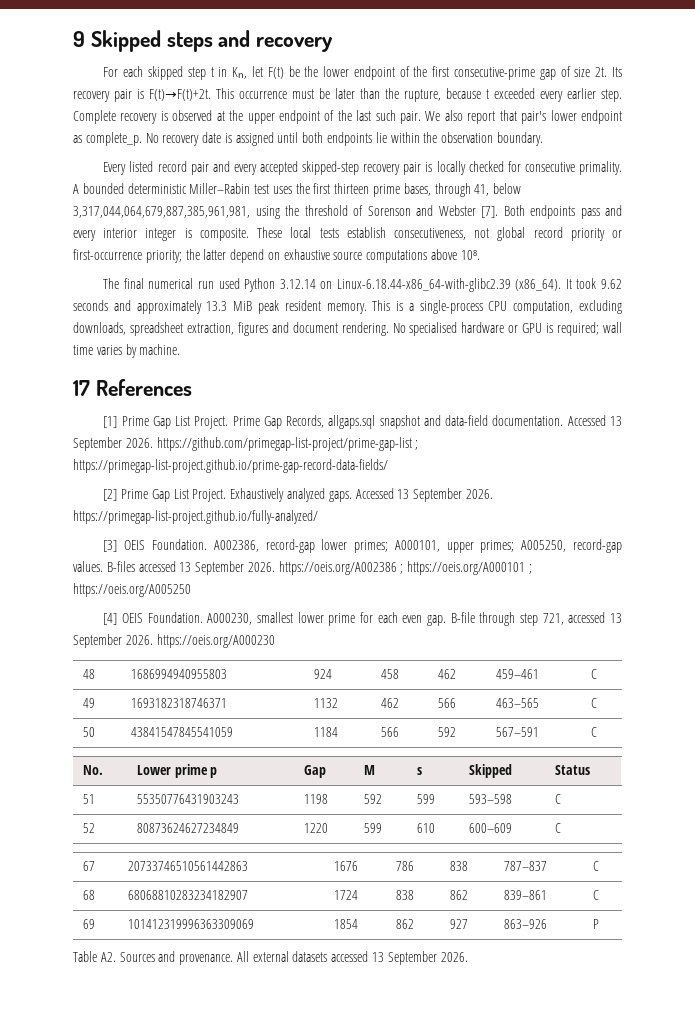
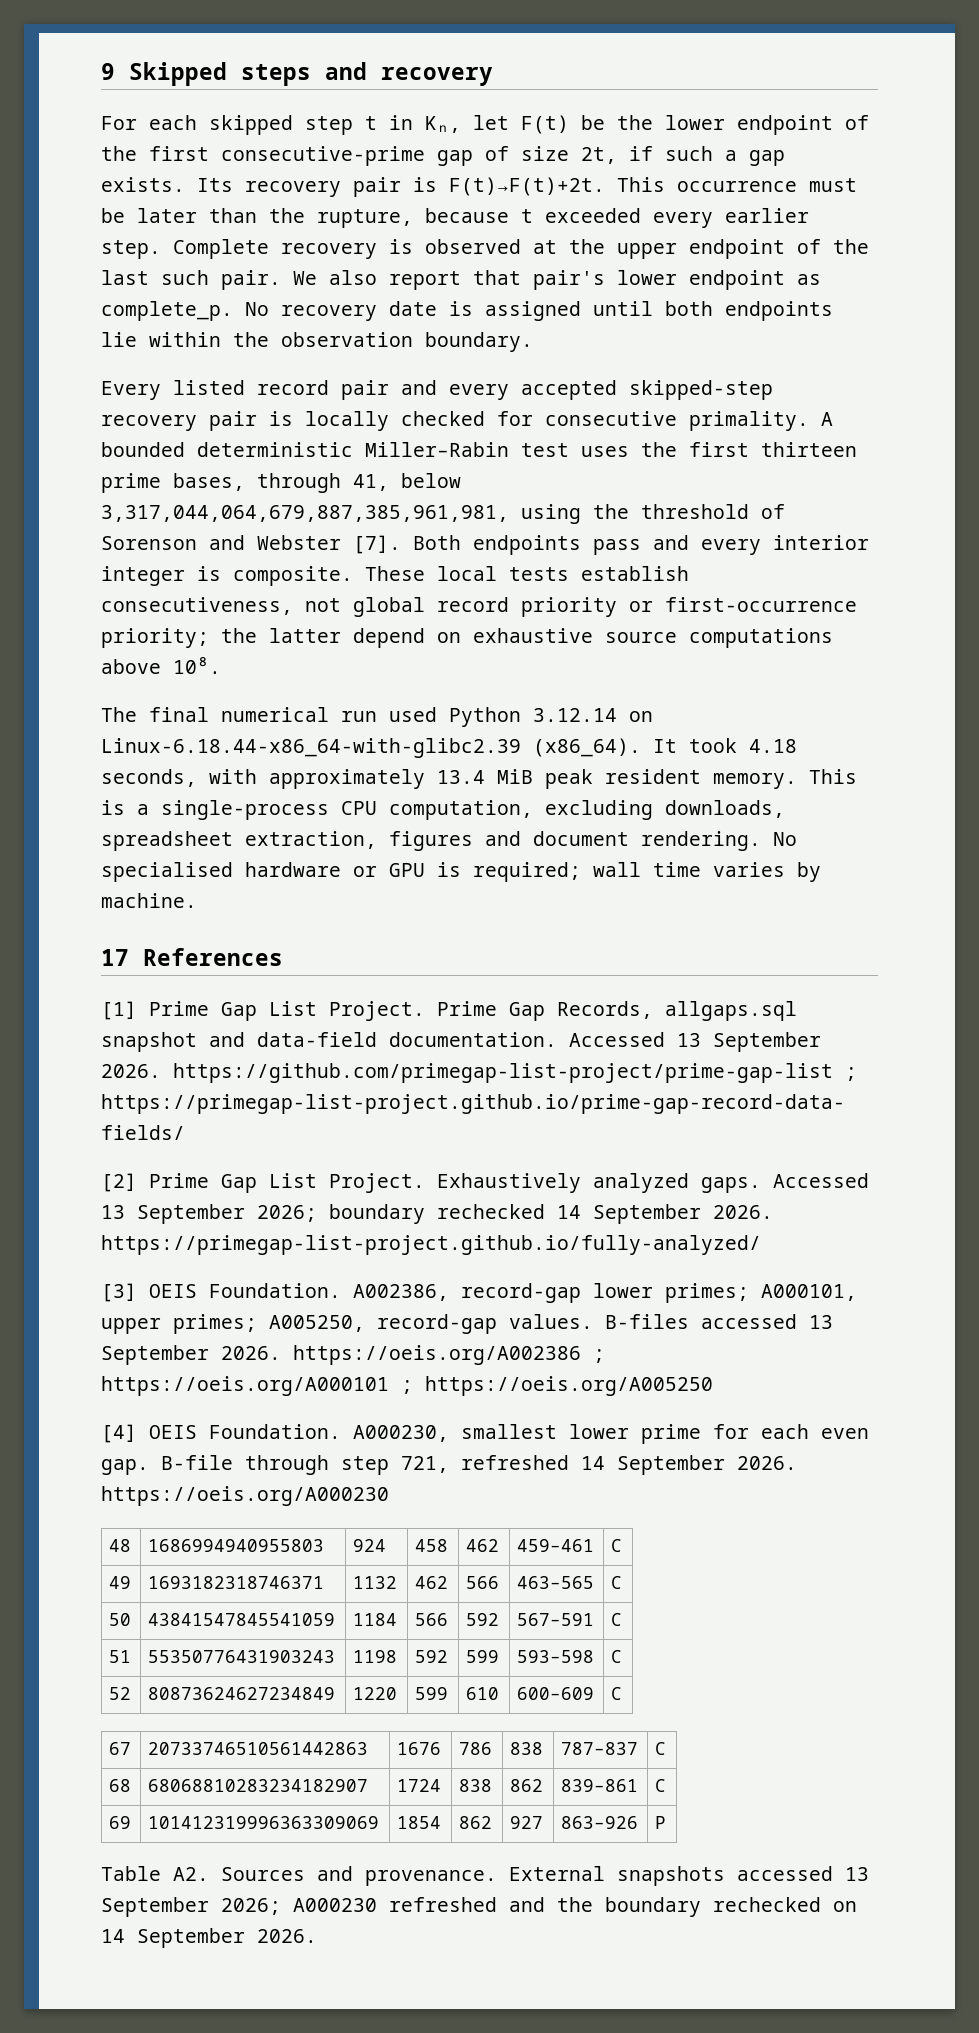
[595,67,608,77] 2t. -> [581,146,785,166] [101,177,185,192] 2t, if such a gap exists.
[601,279,622,289] [73,300,228,314] 9.62 seconds and approximately 13.3 -> [749,739,797,753] [101,769,485,789] 4.18 seconds, with approximately 13.4
(463, 495) none -> [257,1204,701,1224] 2026; boundary rechecked 14 September
[568,612,622,623] accessed 13 -> [461,1455,605,1470] refreshed 14
[82,765,103,775] [136,764,218,778] [303,765,326,778] [363,765,375,775] [416,767,422,775] [468,764,512,778] [554,765,590,775] // No. | Lower prime p | Gap | M | s | Skipped | Status -> (623, 1619) none
[236,951,385,962] All external datasets accessed 13 -> [509,1866,869,1886] [101,1897,857,1917] [101,1929,125,1943] External snapshots accessed 13 September 2026; A000230 refreshed and the boundary rechecked on 14

